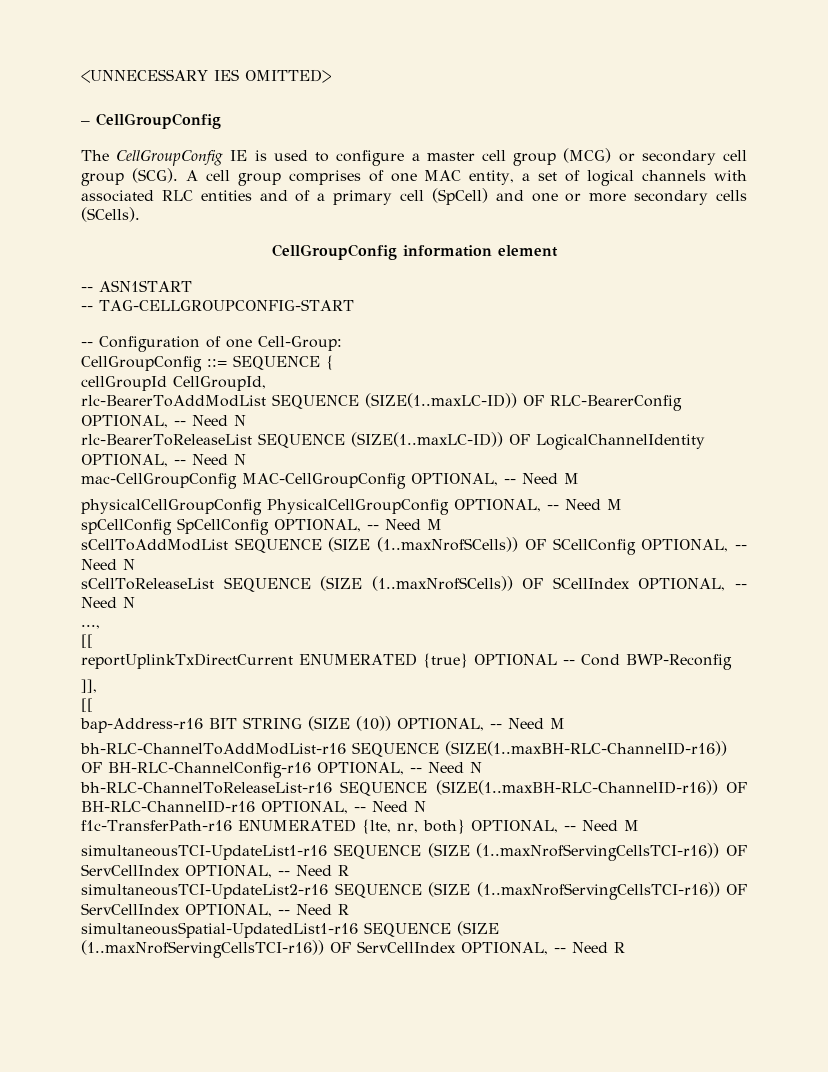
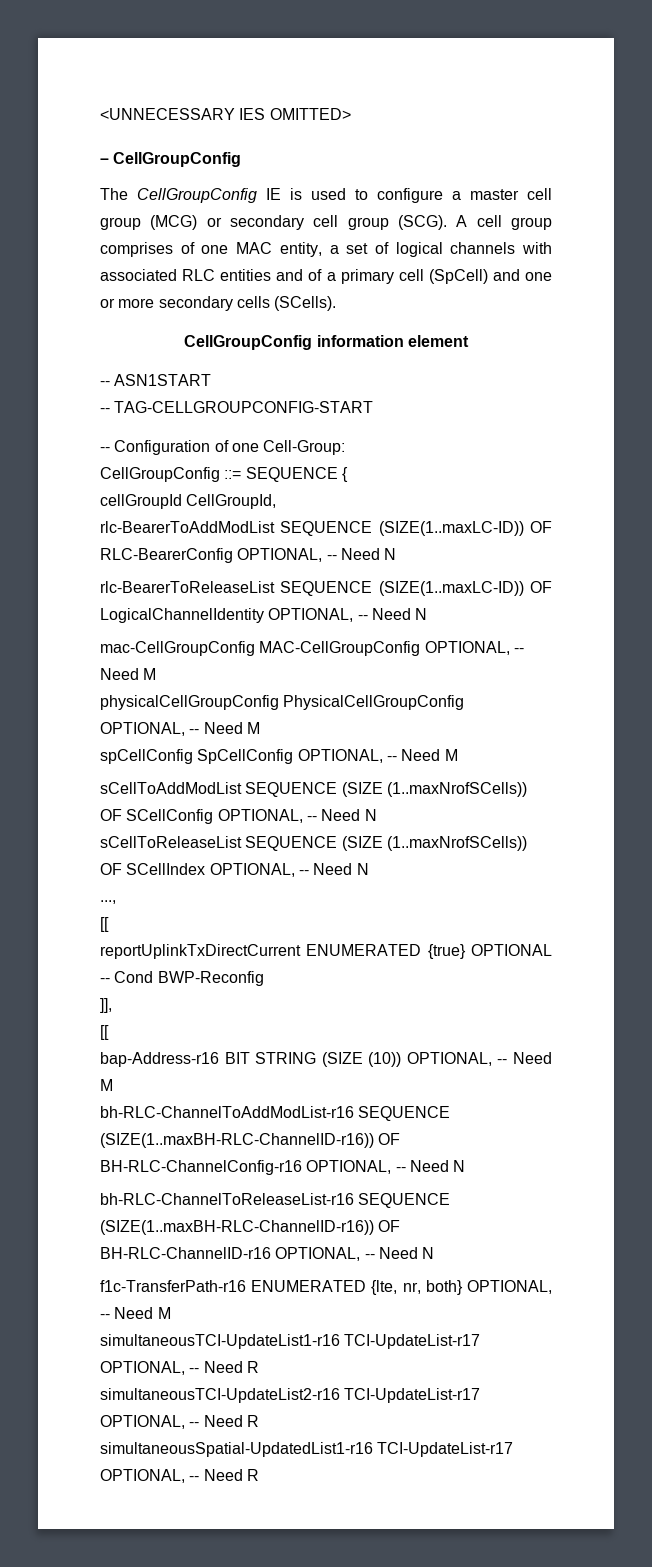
[333,843,747,861] [81,864,180,876] SEQUENCE (SIZE (1..maxNrofServingCellsTCI-r16)) OF ServCellIndex -> [344,1334,481,1349] TCI-UpdateList-r17
[334,882,747,900] [81,903,180,915] SEQUENCE (SIZE (1..maxNrofServingCellsTCI-r16)) OF ServCellIndex -> [344,1388,481,1403] TCI-UpdateList-r17
[364,921,499,937] [81,940,456,958] SEQUENCE (SIZE (1..maxNrofServingCellsTCI-r16)) OF ServCellIndex -> [377,1442,514,1457] TCI-UpdateList-r17

